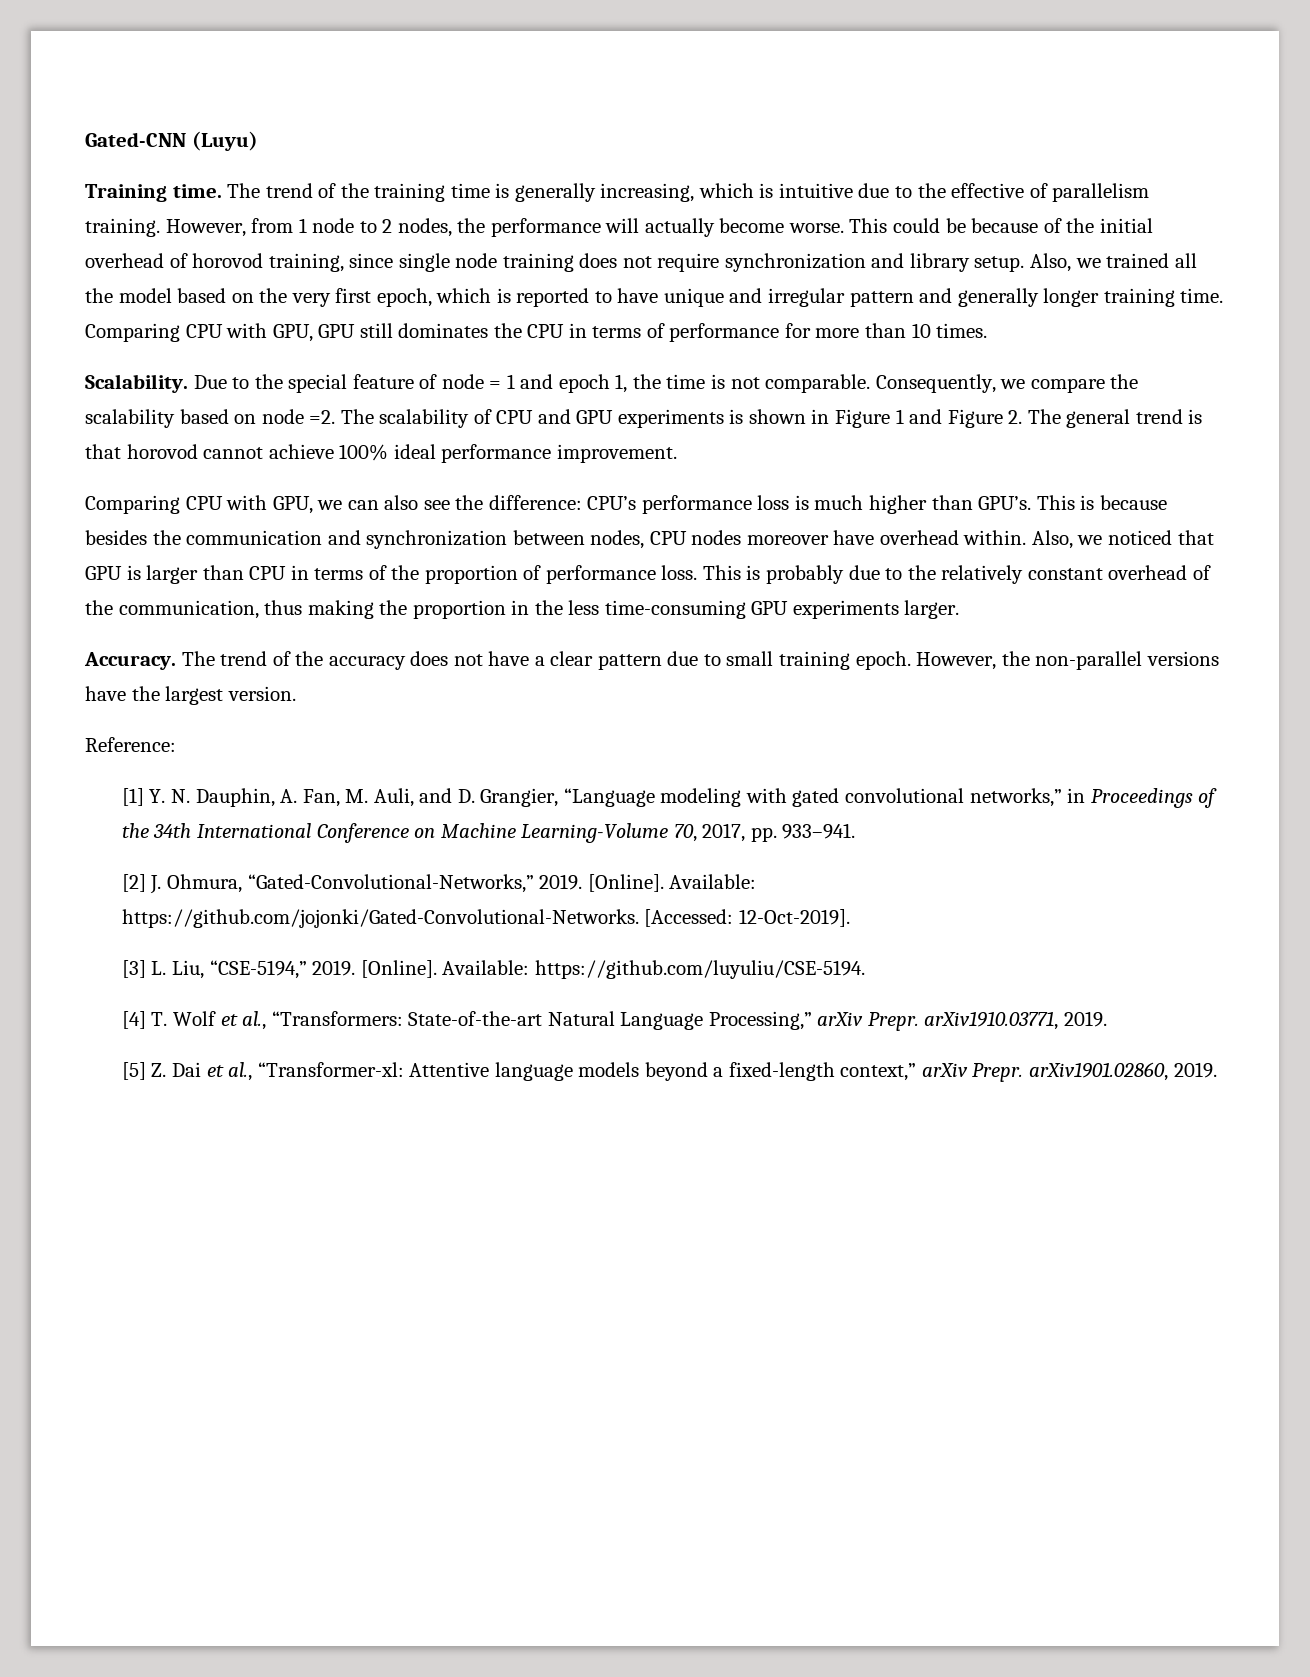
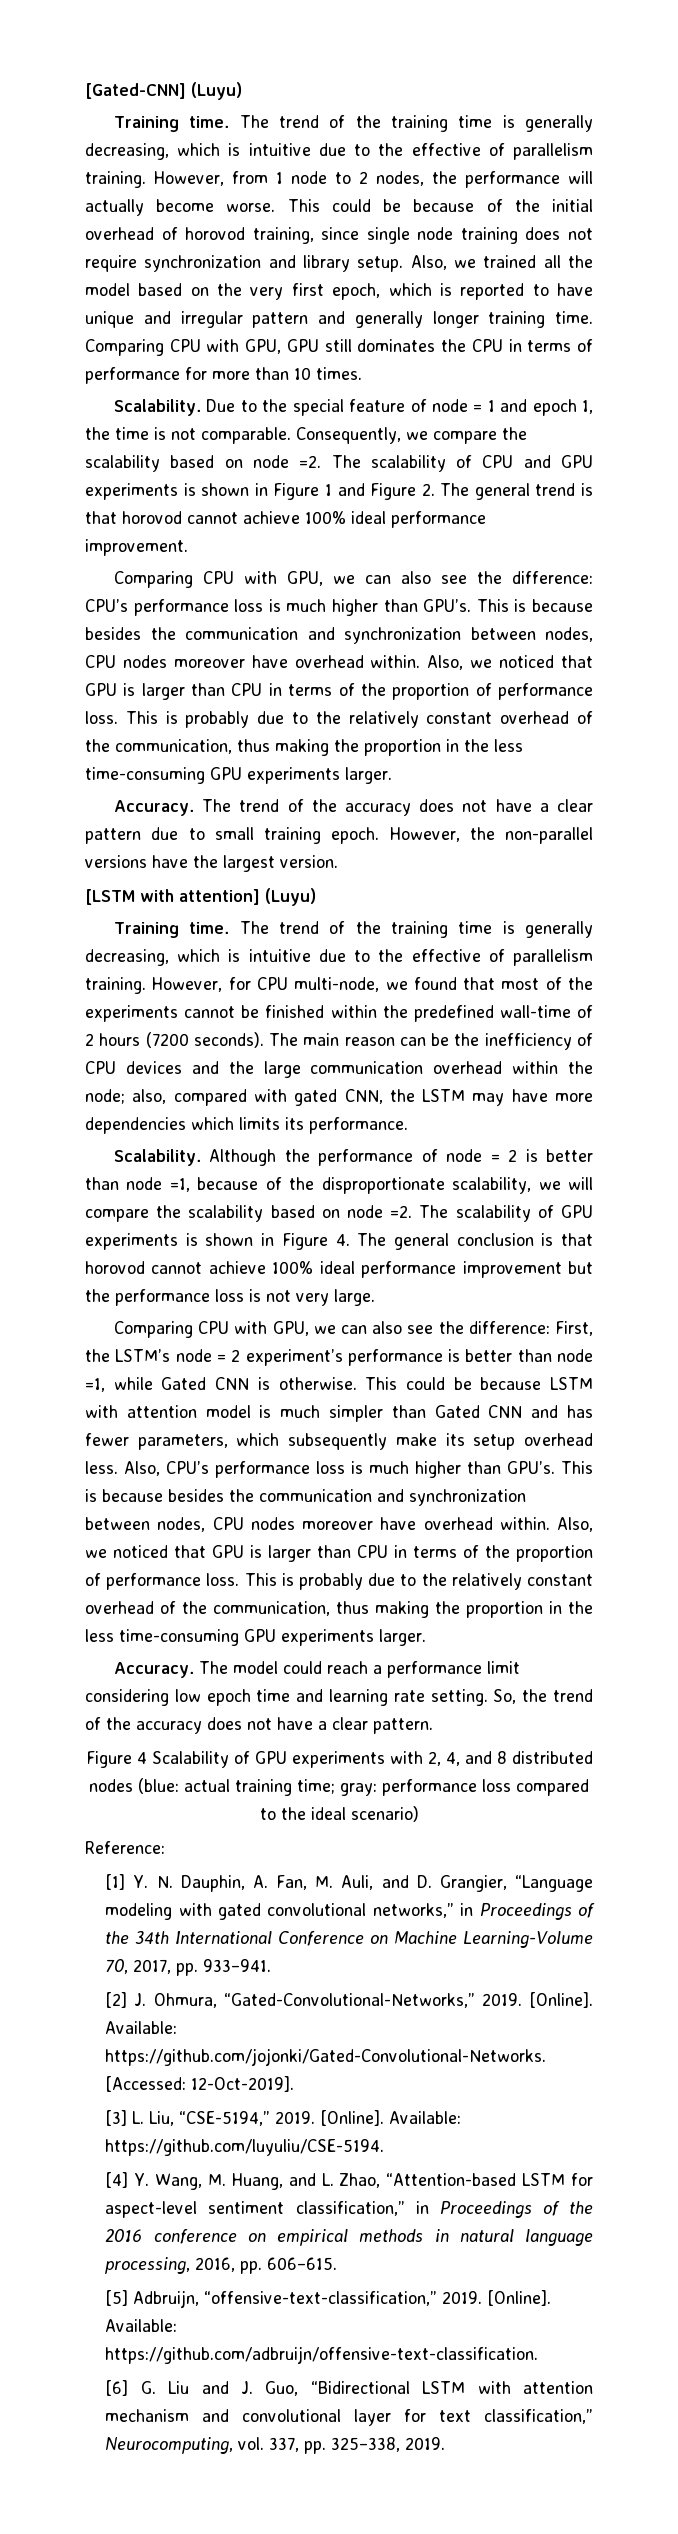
[85,132,186,147] Gated-CNN -> [85,83,186,99] [Gated-CNN]
[600,183,695,202] increasing, -> [85,143,169,160] decreasing,
(296, 693) none -> [85,888,316,906] [114,921,593,938] [85,949,593,966] [85,977,594,994] [85,1005,593,1022] [85,1032,593,1050] [85,1061,593,1078] [85,1089,593,1106] [85,1117,408,1134] [114,1149,593,1166] [85,1177,593,1194] [85,1205,593,1222] [85,1233,593,1250] [85,1261,593,1278] [85,1289,375,1306] [114,1321,594,1338] [85,1349,593,1366] [85,1377,593,1392] [85,1405,593,1422] [85,1433,593,1450] [85,1461,593,1478] [85,1489,526,1506] [85,1517,593,1532] [85,1545,593,1562] [85,1573,593,1590] [85,1601,593,1618] [85,1629,426,1646] [114,1661,521,1678] [85,1689,593,1706] [85,1717,433,1734] [85,1751,593,1768] [89,1778,589,1796] [259,1806,419,1822] // [LSTM with attention] (Luyu) // Training time. The trend of the training time is generally decreasing, which is intuitive due to the effective of parallelism training. However, for CPU multi-node, we found that most of the experiments cannot be finished within the predefined wall-time of 2 hours (7200 seconds). The main reason can be the inefficiency of CPU devices and the large communication overhead within the node; also, compared with gated CNN, the LSTM may have more dependencies which limits its performance. // Scalability. Although the performance of node = 2 is better than node =1, because of the disproportionate scalability, we will compare the scalability based on node =2. The scalability of GPU experiments is shown in Figure 4. The general conclusion is that horovod cannot achieve 100% ideal performance improvement but the performance loss is not very large. // Comparing CPU with GPU, we can also see the difference: First, the LSTM’s node = 2 experiment’s performance is better than node =1, while Gated CNN is otherwise. This could be because LSTM with attention model is much simpler than Gated CNN and has fewer parameters, which subsequently make its setup overhead less. Also, CPU’s performance loss is much higher than GPU’s. This is because besides the communication and synchronization between nodes, CPU nodes moreover have overhead within. Also, we noticed that GPU is larger than CPU in terms of the proportion of performance loss. This is probably due to the relatively constant overhead of the communication, thus making the proportion in the less time-consuming GPU experiments larger. // Accuracy. The model could reach a performance limit considering low epoch time and learning rate setting. So, the trend of the accuracy does not have a clear pattern. // Figure 4 Scalability of GPU experiments with 2, 4, and 8 distributed nodes (blue: actual training time; gray: performance loss compared to the ideal scenario)
[151,1011,1107,1031] [121,1062,1168,1082] T. Wolf et al., “Transformers: State-of-the-art Natural Language Processing,” arXiv Prepr. arXiv1910.03771, 2019. // [5] Z. Dai et al., “Transformer-xl: Attentive language models beyond a fixed-length context,” arXiv Prepr. arXiv1901.02860, -> [134,2173,593,2190] [105,2201,594,2218] [105,2229,593,2246] [105,2257,338,2274] [105,2290,552,2308] [105,2319,178,2332] [105,2346,539,2364] [105,2380,593,2396] [105,2409,593,2426] [105,2437,401,2454] Y. Wang, M. Huang, and L. Zhao, “Attention-based LSTM for aspect-level sentiment classification,” in Proceedings of the 2016 conference on empirical methods in natural language processing, 2016, pp. 606–615. // [5] Adbruijn, “offensive-text-classification,” 2019. [Online]. Available: https://github.com/adbruijn/offensive-text-classification. // [6] G. Liu and J. Guo, “Bidirectional LSTM with attention mechanism and convolutional layer for text classification,” Neurocomputing, vol. 337, pp. 325–338,

